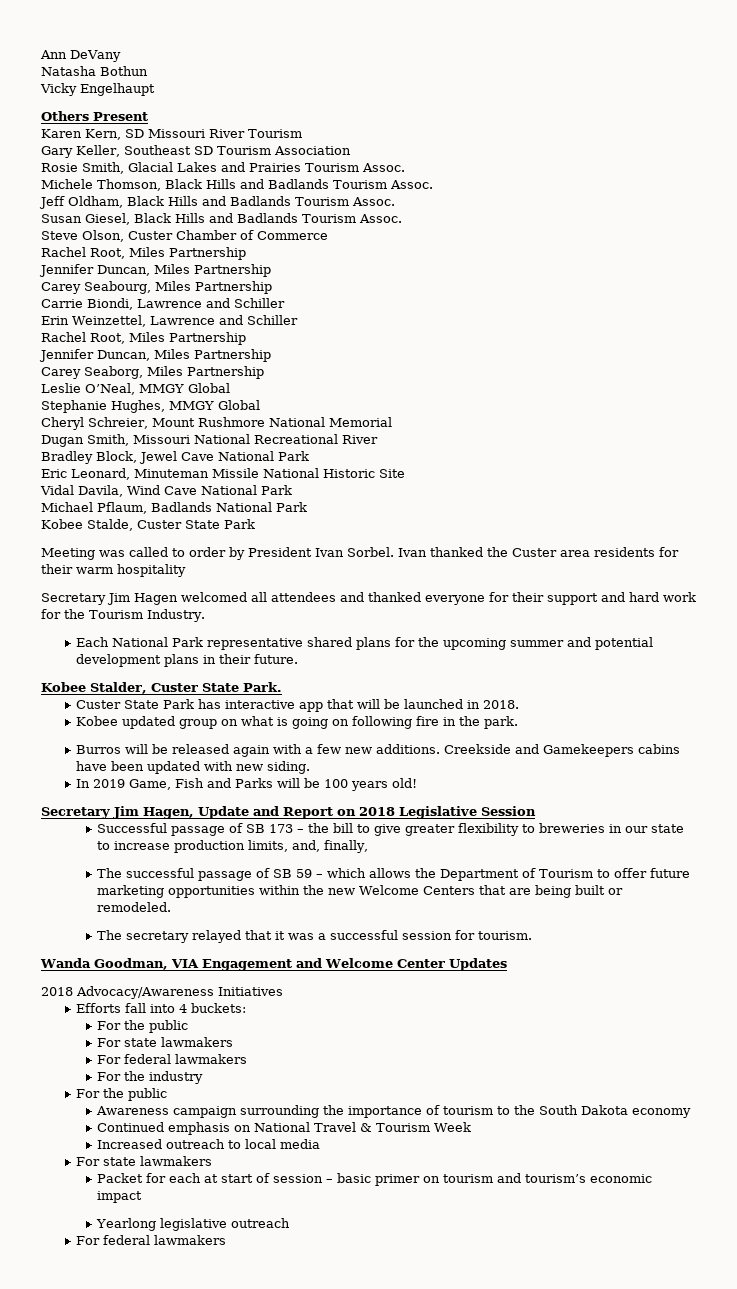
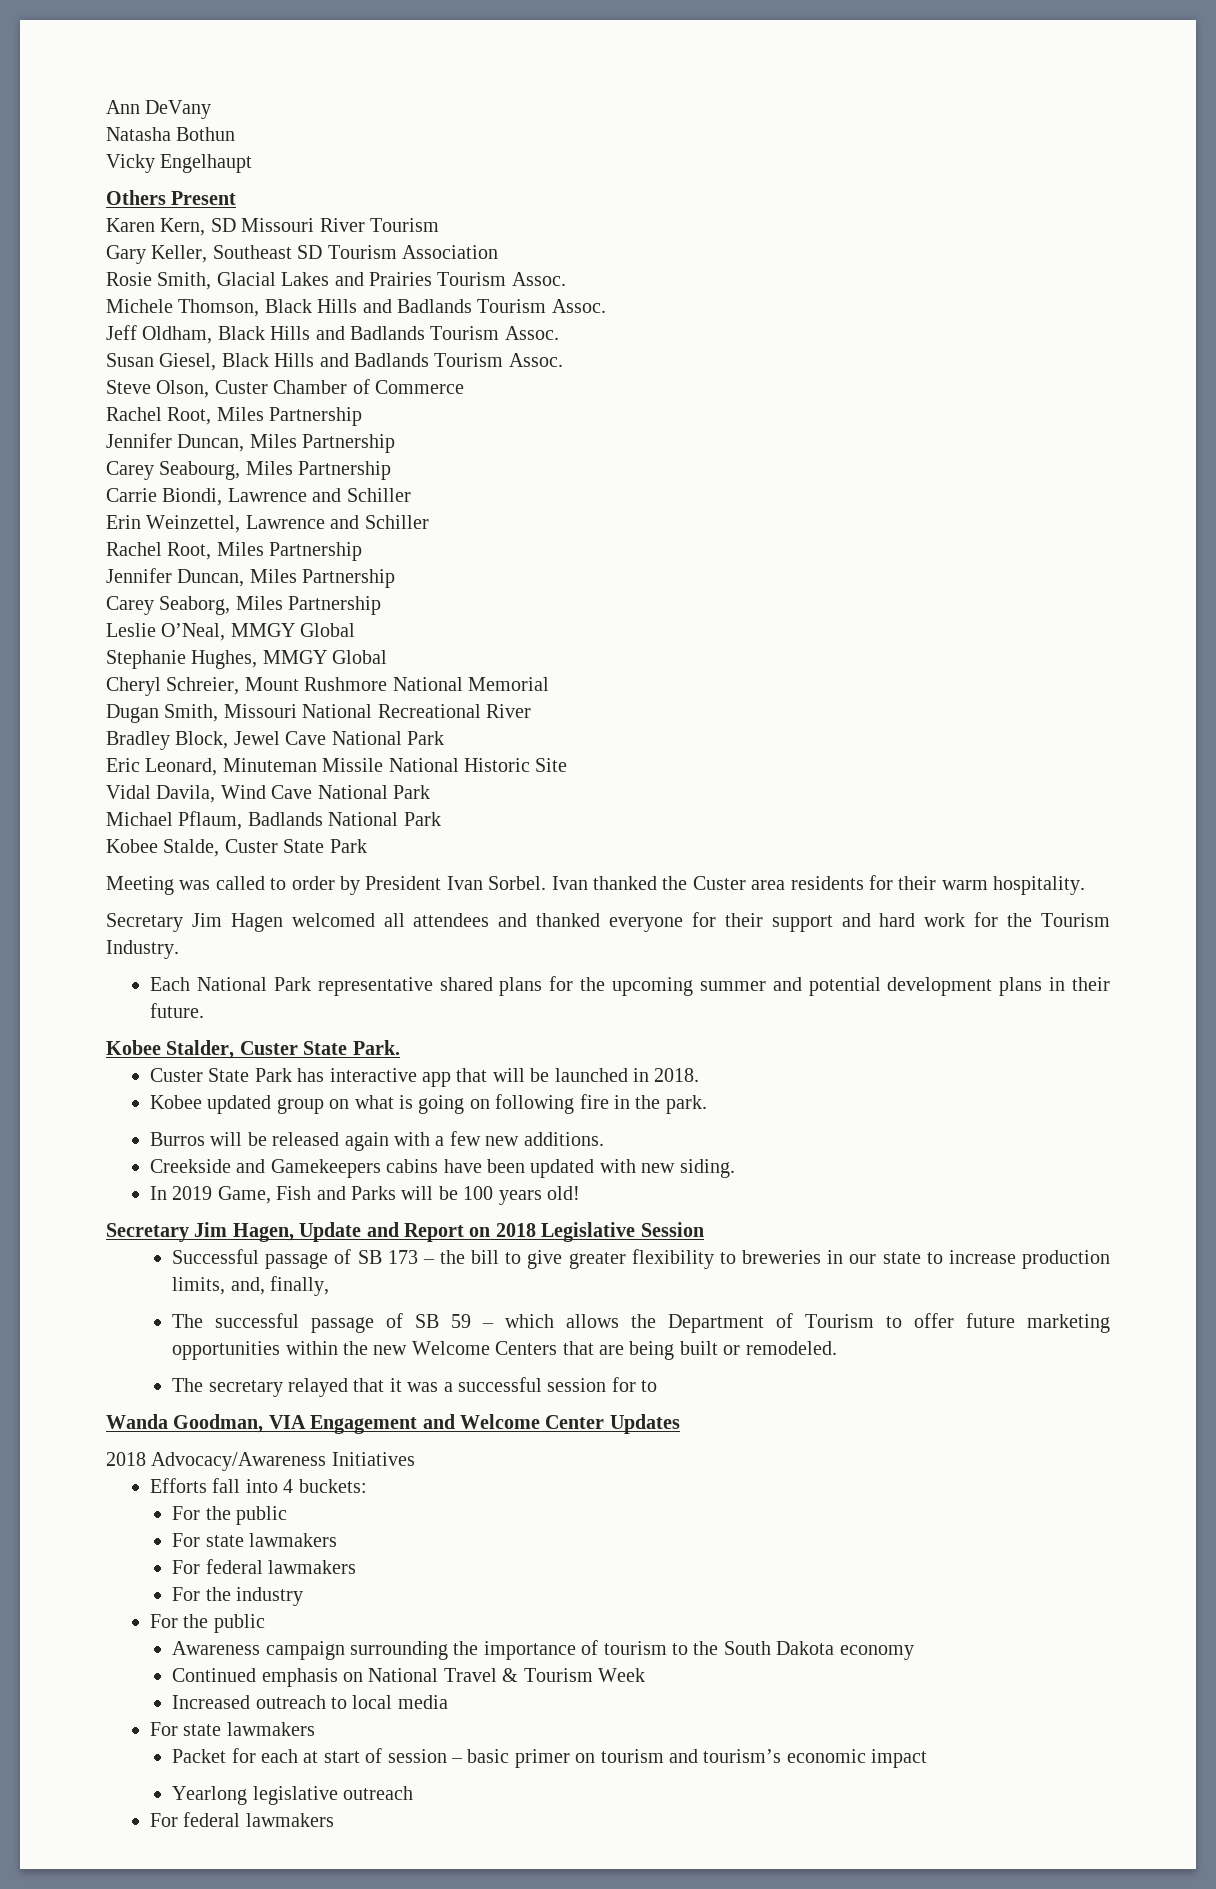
[117,564,186,577] hospitality -> [993,876,1086,895] hospitality.
(440, 749) none -> (604, 1139) //
[478,931,533,940] tourism. -> [641,1380,658,1392] to

